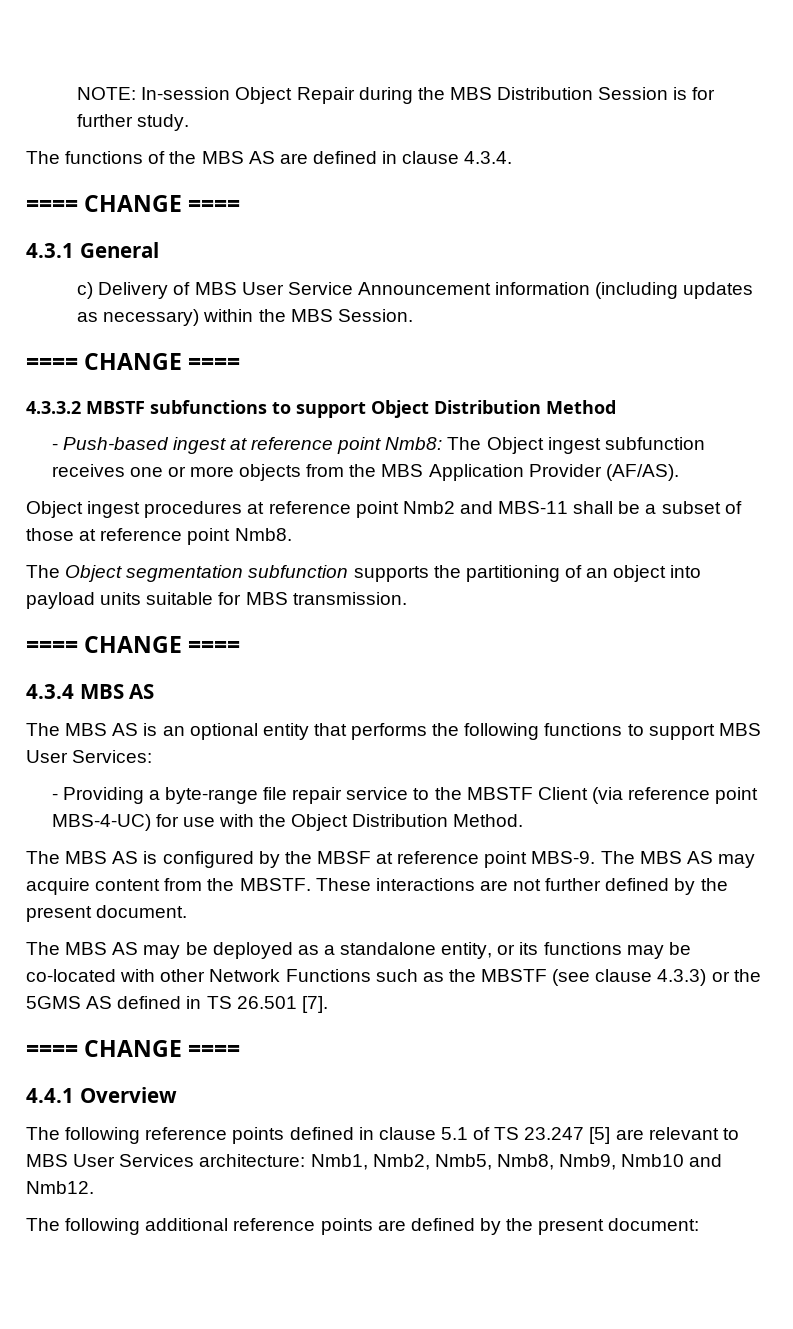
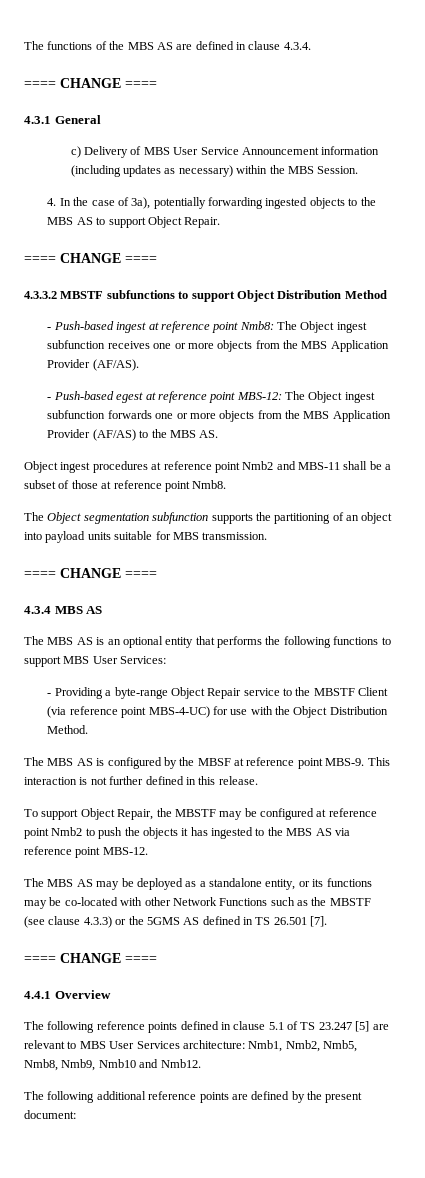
[77,87,716,104] [77,114,190,131] NOTE: In-session Object Repair during the MBS Distribution Session is for further study. // -> (24, 45) none
(413, 315) none -> [47,197,376,209] [47,216,221,228] // 4. In the case of 3a), potentially forwarding ingested objects to the MBS AS to support Object Repair.
(679, 472) none -> [47,391,375,403] [47,410,391,422] [47,429,219,441] // - Push-based egest at reference point MBS-12: The Object ingest subfunction forwards one or more objects from the MBS Application Provider (AF/AS) to the MBS AS.
[263,787,343,804] file repair -> [170,687,242,699] Object Repair
[600,851,755,868] [26,878,728,895] [26,905,188,922] The MBS AS may acquire content from the MBSTF. These interactions are not further defined by the present document. -> [367,757,390,766] [24,776,258,785] [24,808,377,820] [24,827,350,839] [24,846,148,858] This interaction is not further defined in this release. // To support Object Repair, the MBSTF may be configured at reference point Nmb2 to push the objects it has ingested to the MBS AS via reference point MBS-12.

